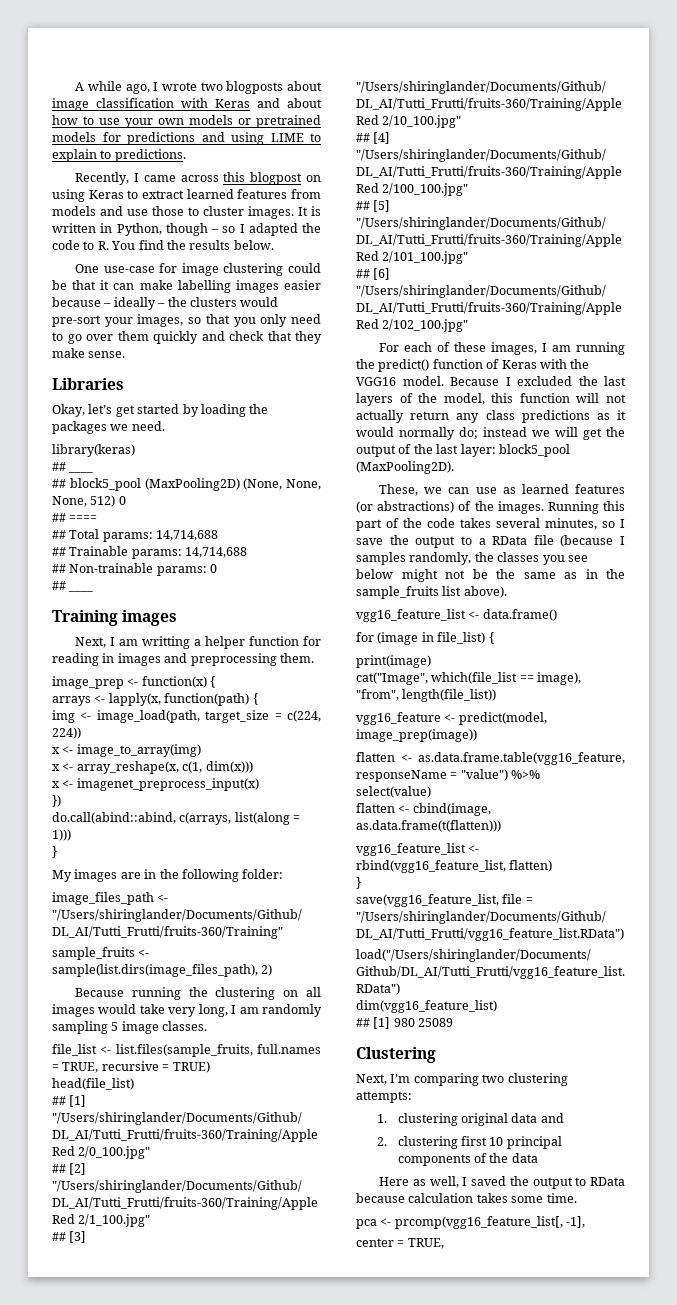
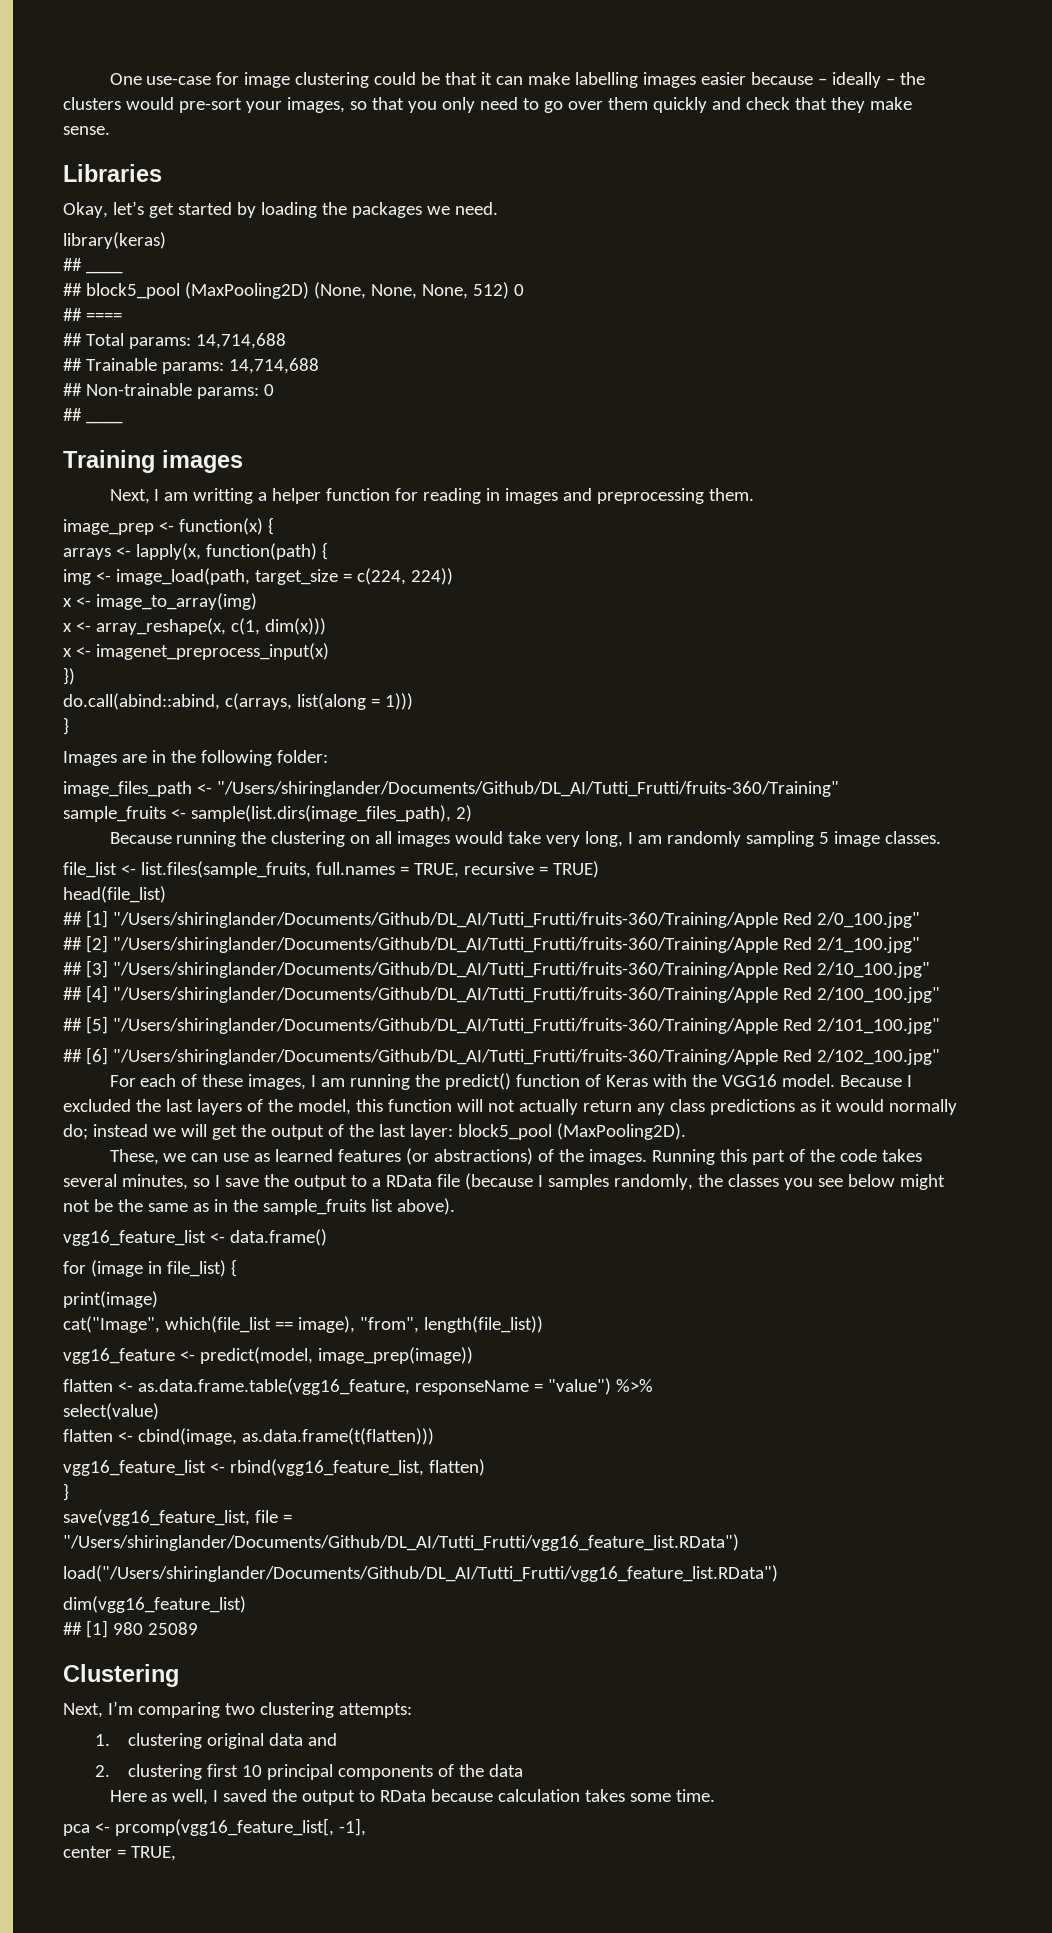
[75,81,322,94] [52,98,322,111] [52,115,321,128] [52,132,321,145] [52,149,186,162] [75,172,321,185] [52,189,321,202] [52,206,321,219] [52,223,321,236] [52,240,274,250] A while ago, I wrote two blogposts about image classification with Keras and about how to use your own models or pretrained models for predictions and using LIME to explain to predictions. // Recently, I came across this blogpost on using Keras to extract learned features from models and use those to cluster images. It is written in Python, though – so I adapted the code to R. You find the results below. // -> (109, 79) none
[52,869,118,882] My images -> [63,751,117,766] Images

